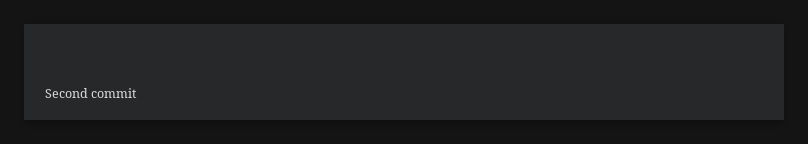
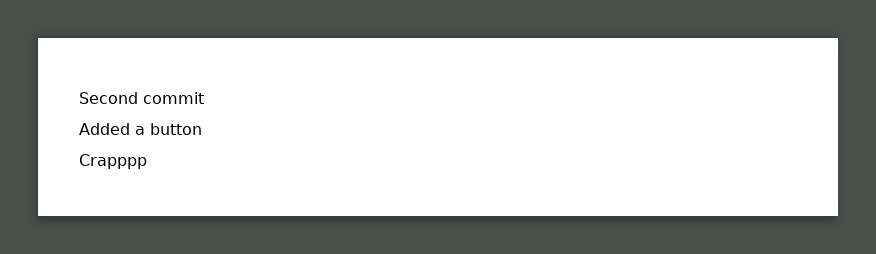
(138, 93) none -> [79,123,202,135] [79,154,147,169] // Added a button // Crapppp

